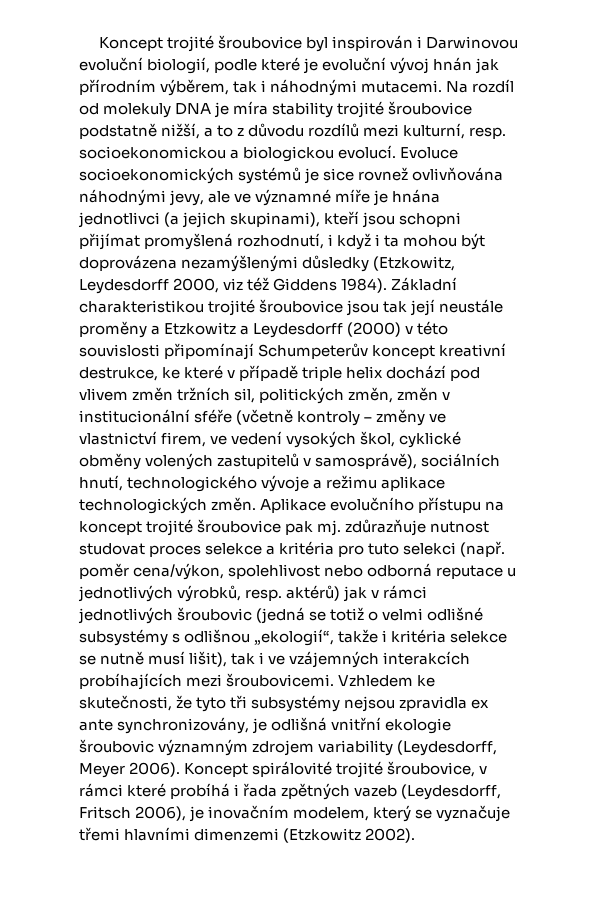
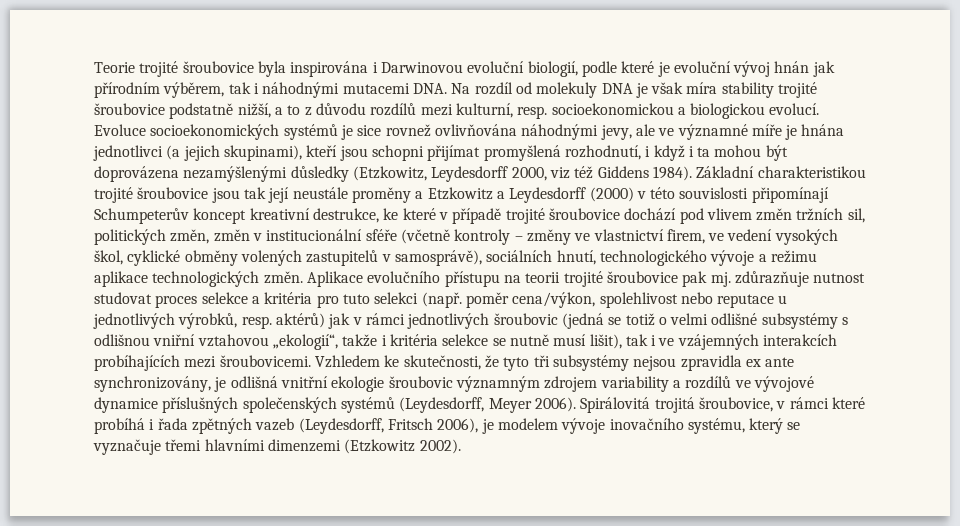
[98,35,414,52] Koncept trojité šroubovice byl inspirován -> [94,61,369,77] Teorie trojité šroubovice byla inspirována
[361,80,443,93] mutacemi. -> [342,83,447,94] mutacemi DNA.
(230, 110) none -> [651,82,684,94] však
[302,366,384,381] triple helix -> [505,208,620,224] trojité šroubovice
[79,521,142,535] koncept -> [525,272,561,283] teorii
[367,563,433,577] odborná -> (713, 298) none
(251, 636) none -> [153,334,269,347] vniřní vztahovou
[397,740,498,756] [79,761,384,778] (Leydesdorff, Meyer 2006). Koncept spirálovité trojité -> [672,376,814,392] [94,397,695,413] a rozdílů ve vývojové dynamice příslušných společenských systémů (Leydesdorff, Meyer 2006). Spirálovitá trojitá
[208,805,370,821] inovačním modelem, -> [497,418,745,434] modelem vývoje inovačního systému,

